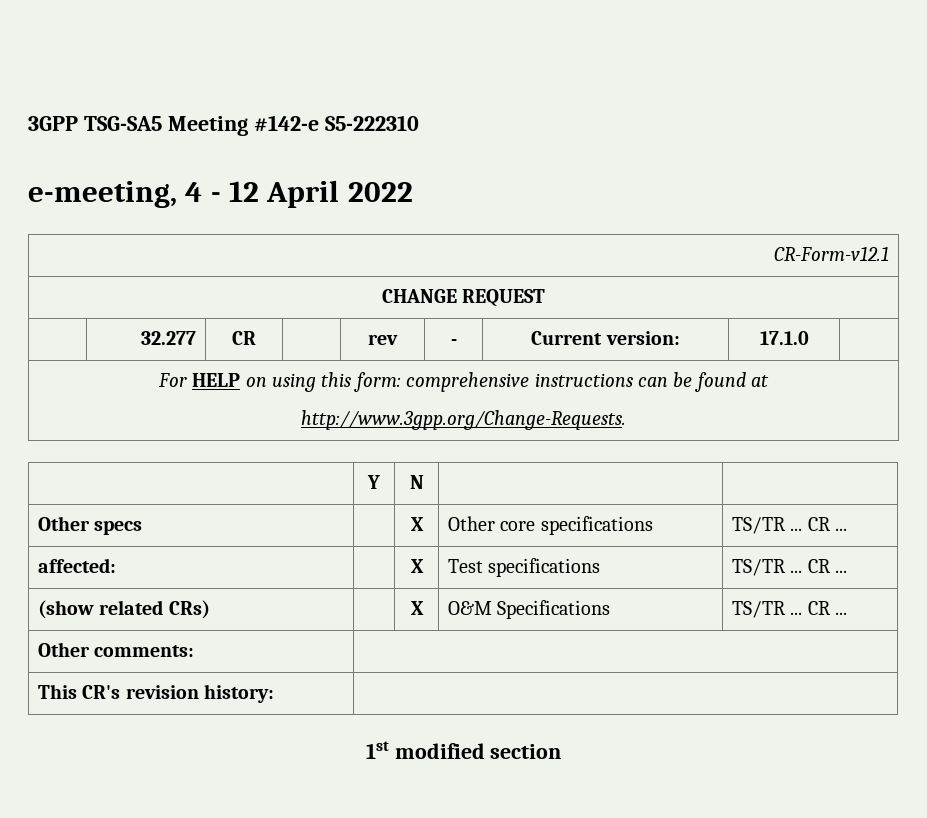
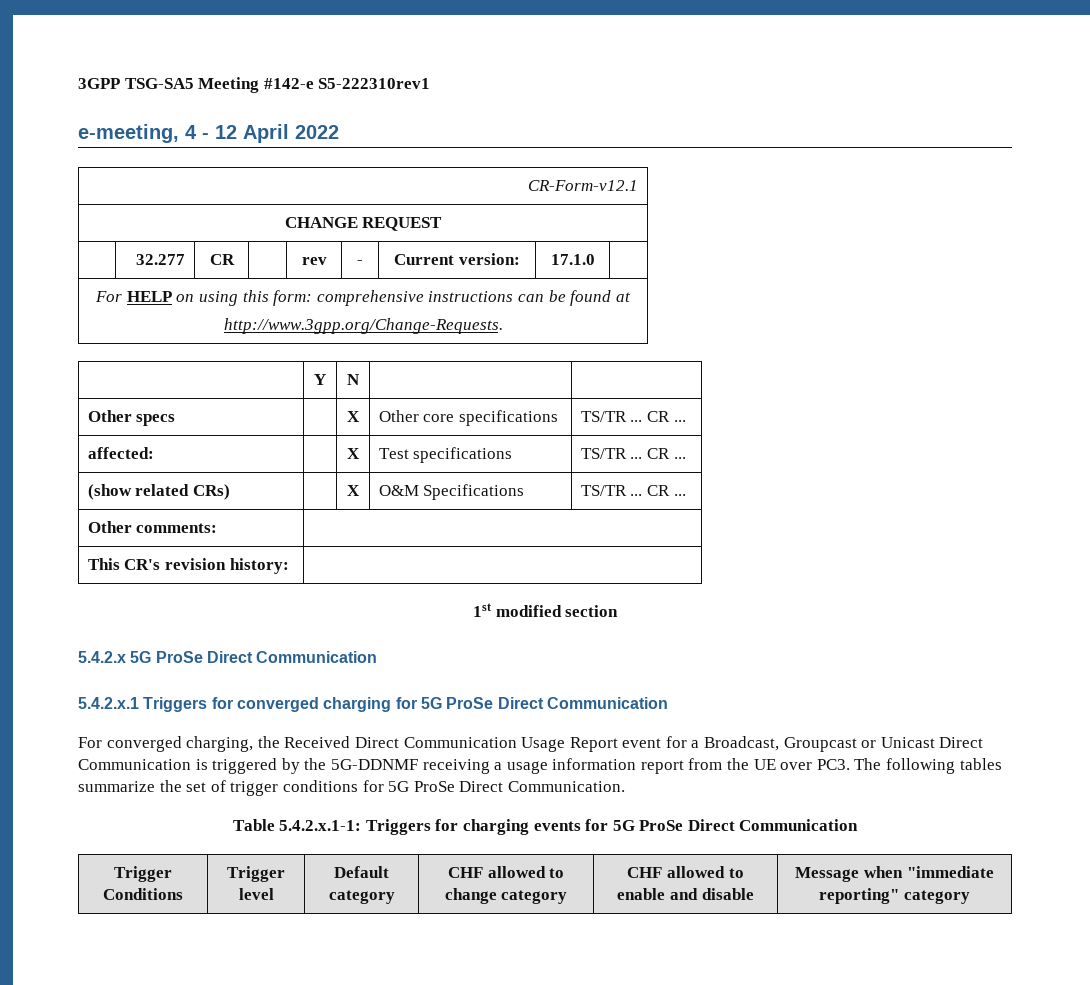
[324,115,419,131] S5-222310 -> [318,78,431,89] S5-222310rev1
(562, 751) none -> [78,651,378,663] [78,697,668,712] [78,736,984,752] [78,758,1002,774] [78,780,625,796] [232,819,859,835] [114,866,172,882] [103,888,183,900] [227,866,285,882] [238,888,274,900] [334,866,389,878] [328,890,395,904] [447,866,565,878] [444,888,568,904] [627,866,744,878] [617,888,754,900] [795,866,994,882] [819,888,970,904] // 5.4.2.x 5G ProSe Direct Communication // 5.4.2.x.1 Triggers for converged charging for 5G ProSe Direct Communication // For converged charging, the Received Direct Communication Usage Report event for a Broadcast, Groupcast or Unicast Direct Communication is triggered by the 5G-DDNMF receiving a usage information report from the UE over PC3. The following tables summarize the set of trigger conditions for 5G ProSe Direct Communication. // Table 5.4.2.x.1-1: Triggers for charging events for 5G ProSe Direct Communication // Trigger Conditions | Trigger level | Default category | CHF allowed to change category | CHF allowed to enable and disable | Message when "immediate reporting" category

